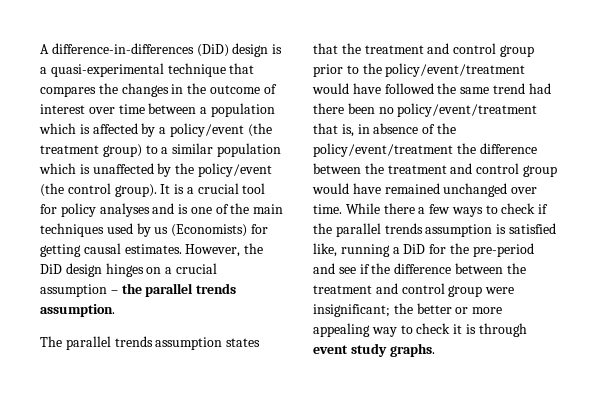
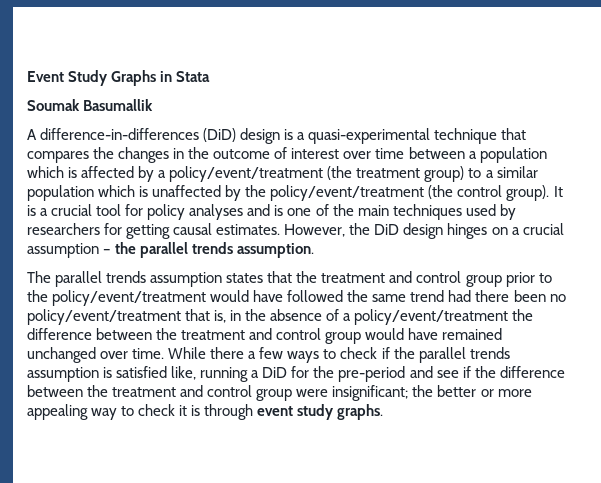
(40, 49) none -> [27,70,211,86] [27,99,154,111] Event Study Graphs in Stata // Soumak Basumallik //
[169,123,244,137] policy/event -> [169,166,324,182] policy/event/treatment
[197,163,272,177] policy/event -> [270,185,425,201] policy/event/treatment
[154,224,248,237] us (Economists) -> [27,223,100,235] researchers
(370, 129) none -> [245,309,267,321] the
[436,123,456,134] the -> [343,313,352,321] a

